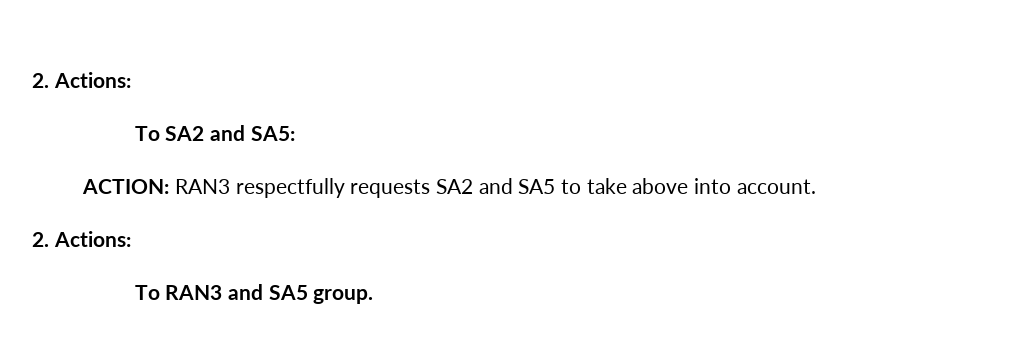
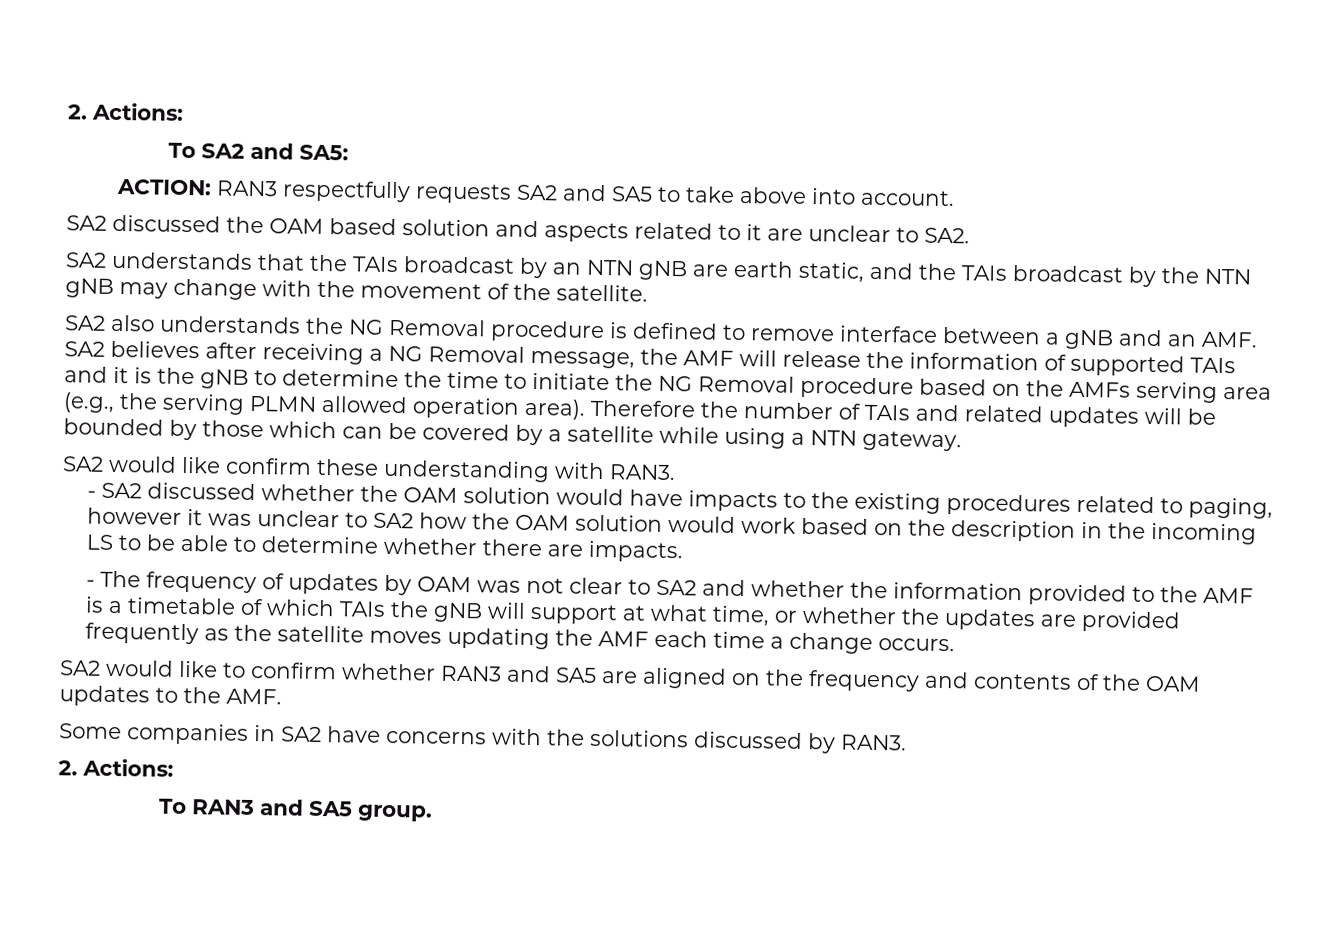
(816, 186) none -> [66,214,970,244] [65,251,1251,288] [65,278,648,302] [64,314,1258,350] [64,340,1236,377] [64,366,1272,403] [63,392,1216,428] [63,418,962,452] [62,455,676,483] [87,482,1274,519] [87,507,1258,545] [86,534,684,563] [86,570,1255,606] [85,596,1182,633] [85,622,956,654] [59,659,1201,692] [59,685,282,707] [59,723,907,754] // SA2 discussed the OAM based solution and aspects related to it are unclear to SA2. // SA2 understands that the TAIs broadcast by an NTN gNB are earth static, and the TAIs broadcast by the NTN gNB may change with the movement of the satellite. // SA2 also understands the NG Removal procedure is defined to remove interface between a gNB and an AMF. SA2 believes after receiving a NG Removal message, the AMF will release the information of supported TAIs and it is the gNB to determine the time to initiate the NG Removal procedure based on the AMFs serving area (e.g., the serving PLMN allowed operation area). Therefore the number of TAIs and related updates will be bounded by those which can be covered by a satellite while using a NTN gateway. // SA2 would like confirm these understanding with RAN3. // - SA2 discussed whether the OAM solution would have impacts to the existing procedures related to paging, however it was unclear to SA2 how the OAM solution would work based on the description in the incoming LS to be able to determine whether there are impacts. // - The frequency of updates by OAM was not clear to SA2 and whether the information provided to the AMF is a timetable of which TAIs the gNB will support at what time, or whether the updates are provided frequently as the satellite moves updating the AMF each time a change occurs. // SA2 would like to confirm whether RAN3 and SA5 are aligned on the frequency and contents of the OAM updates to the AMF. // Some companies in SA2 have concerns with the solutions discussed by RAN3.

